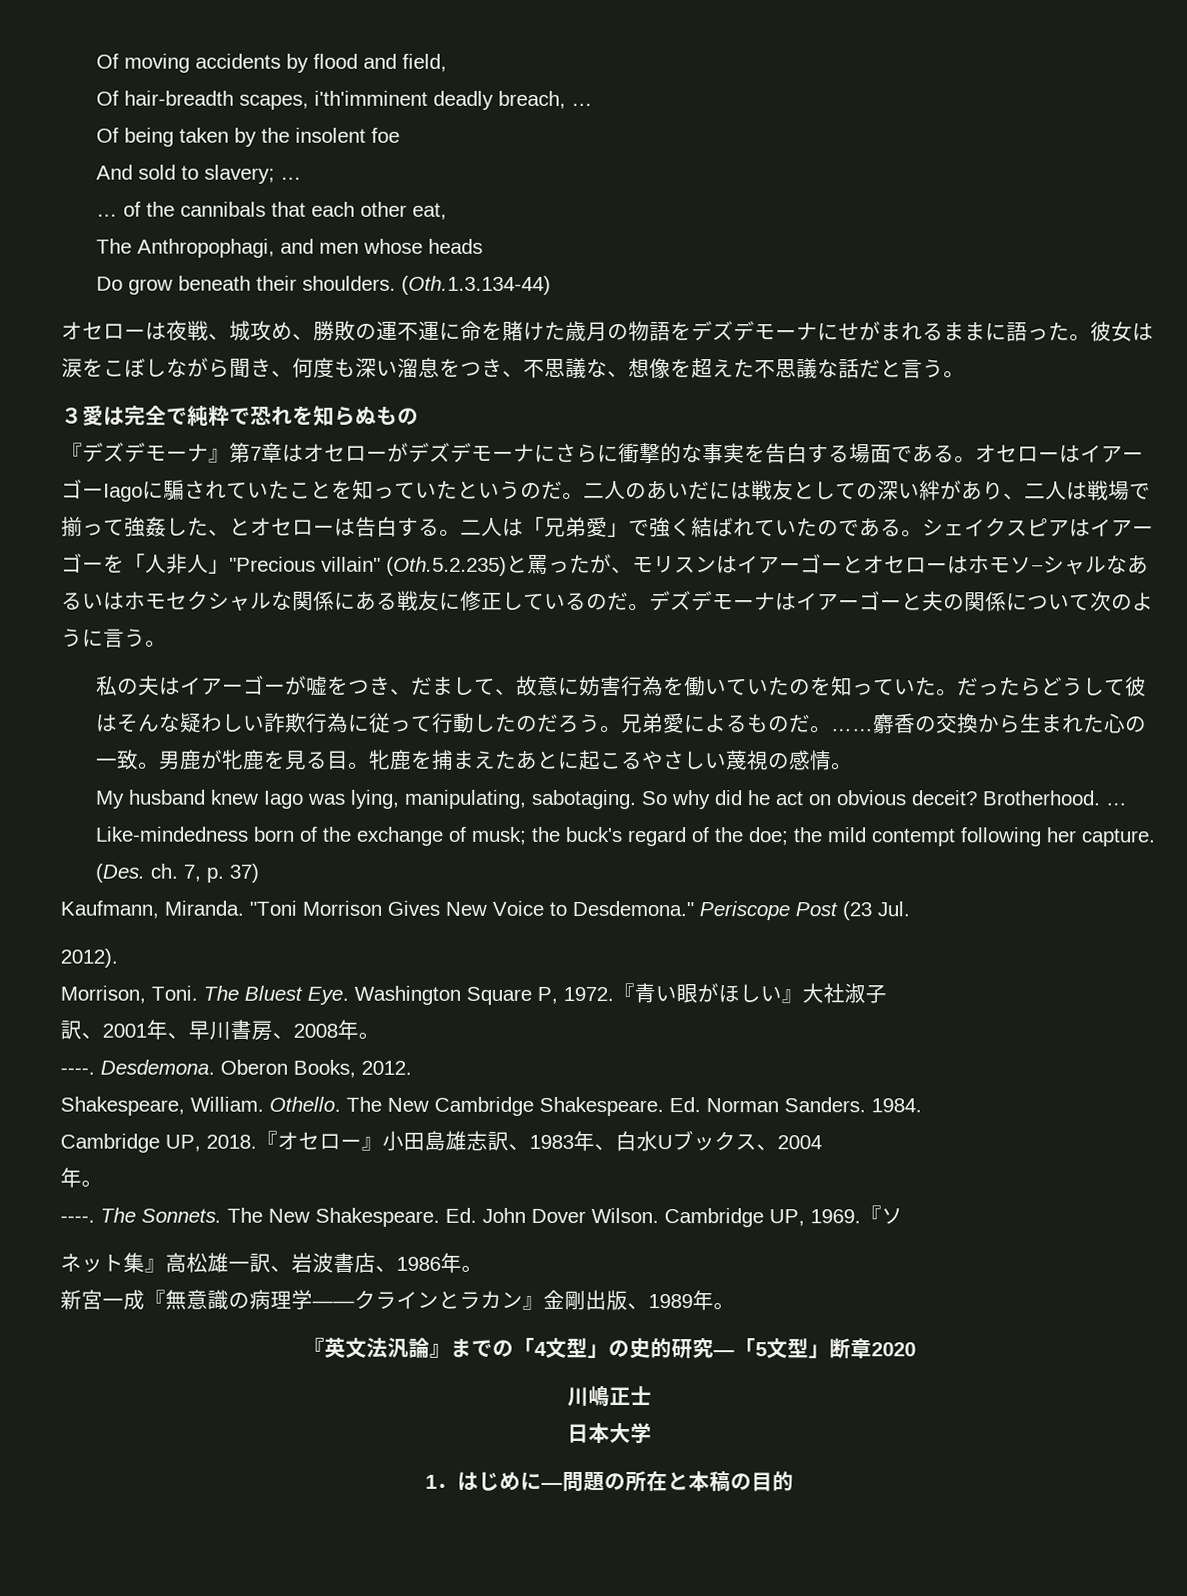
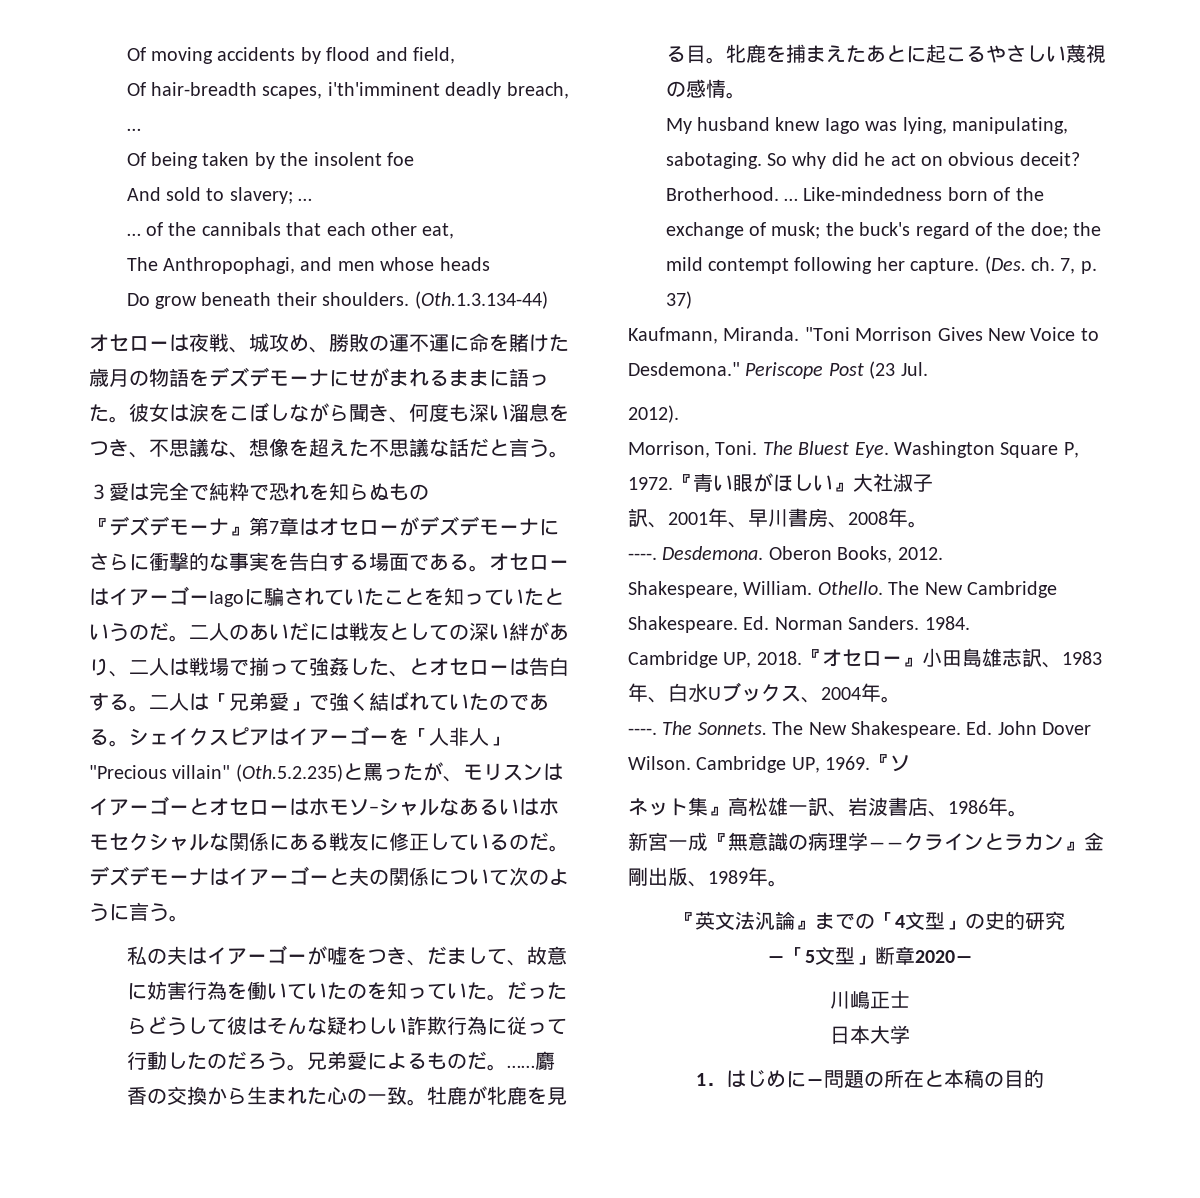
[158,750,181,770] 男 -> [426,1086,447,1105] 牡
(822, 1142) // -> (861, 693) none
(714, 1348) none -> (1065, 920) //
[870,1342,916,1357] 2020 -> [914,950,973,963] 2020―

